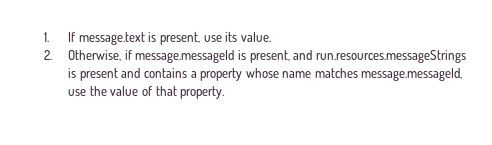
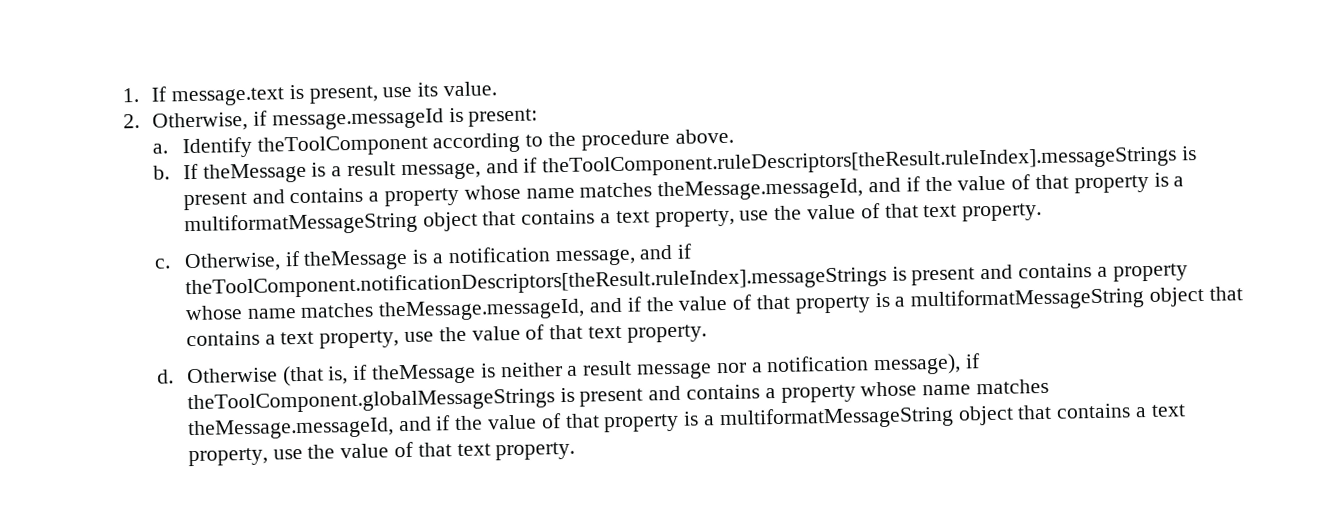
[249,50,466,63] [68,68,463,81] [68,86,225,99] present, and run.resources.messageStrings is present and contains a property whose name matches message.messageId, use the value of that property. -> [468,108,539,127] [152,128,734,159] [153,146,1198,184] [182,172,1185,211] [183,202,1043,237] [154,243,694,273] [184,263,1188,300] [184,286,1243,322] [185,324,707,349] [157,353,982,387] [186,378,1050,415] [186,403,1186,441] [187,441,576,467] present: // a. Identify theToolComponent according to the procedure above. // b. If theMessage is a result message, and if theToolComponent.ruleDescriptors[theResult.ruleIndex].messageStrings is present and contains a property whose name matches theMessage.messageId, and if the value of that property is a multiformatMessageString object that contains a text property, use the value of that text property. // c. Otherwise, if theMessage is a notification message, and if theToolComponent.notificationDescriptors[theResult.ruleIndex].messageStrings is present and contains a property whose name matches theMessage.messageId, and if the value of that property is a multiformatMessageString object that contains a text property, use the value of that text property. // d. Otherwise (that is, if theMessage is neither a result message nor a notification message), if theToolComponent.globalMessageStrings is present and contains a property whose name matches theMessage.messageId, and if the value of that property is a multiformatMessageString object that contains a text property, use the value of that text property.

